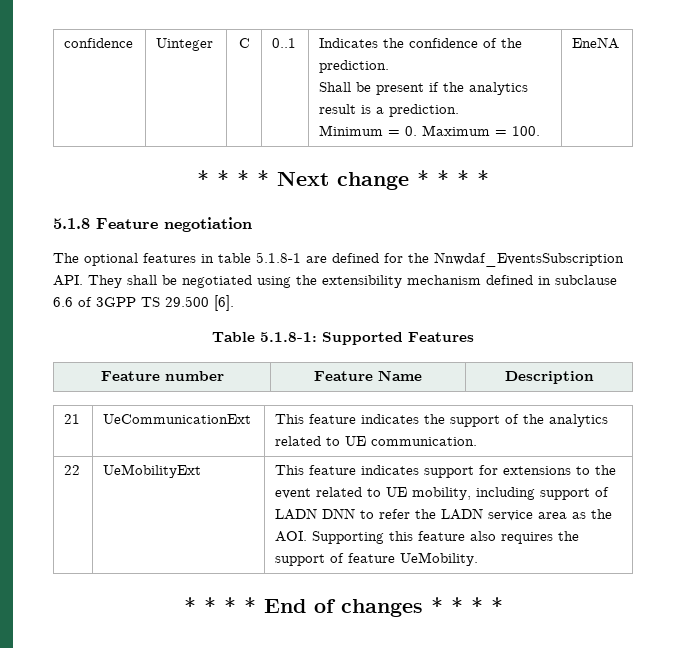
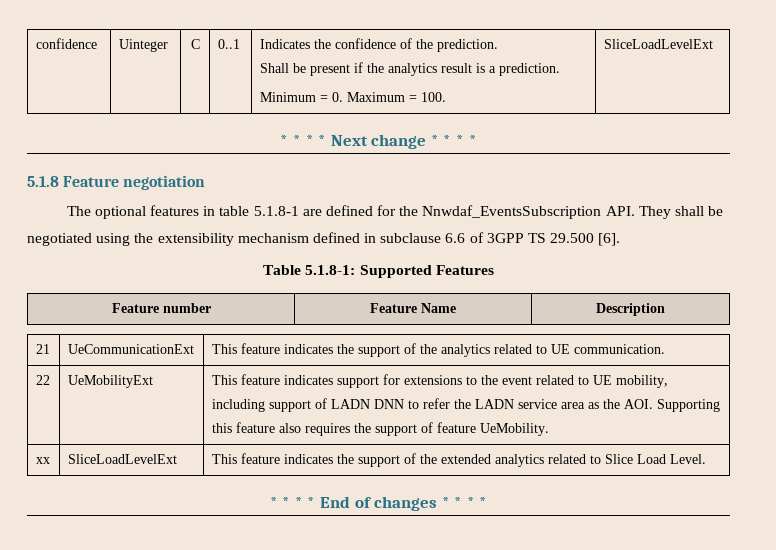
[572,37,620,49] EneNA -> [603,39,713,49] SliceLoadLevelExt
(479, 559) none -> [35,457,50,464] [67,454,177,464] [211,453,706,467] // xx | SliceLoadLevelExt | This feature indicates the support of the extended analytics related to Slice Load Level.

